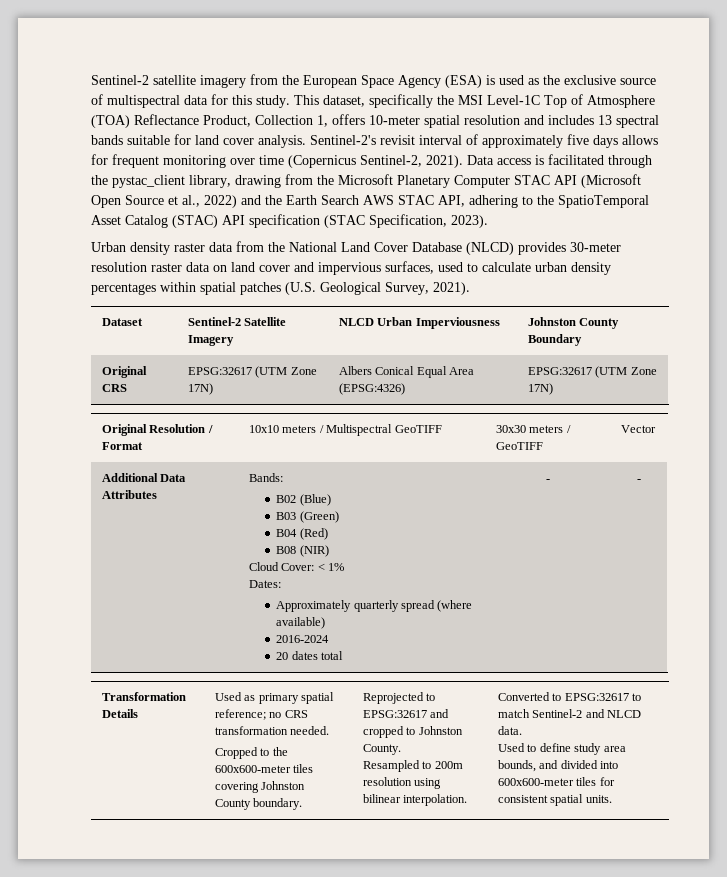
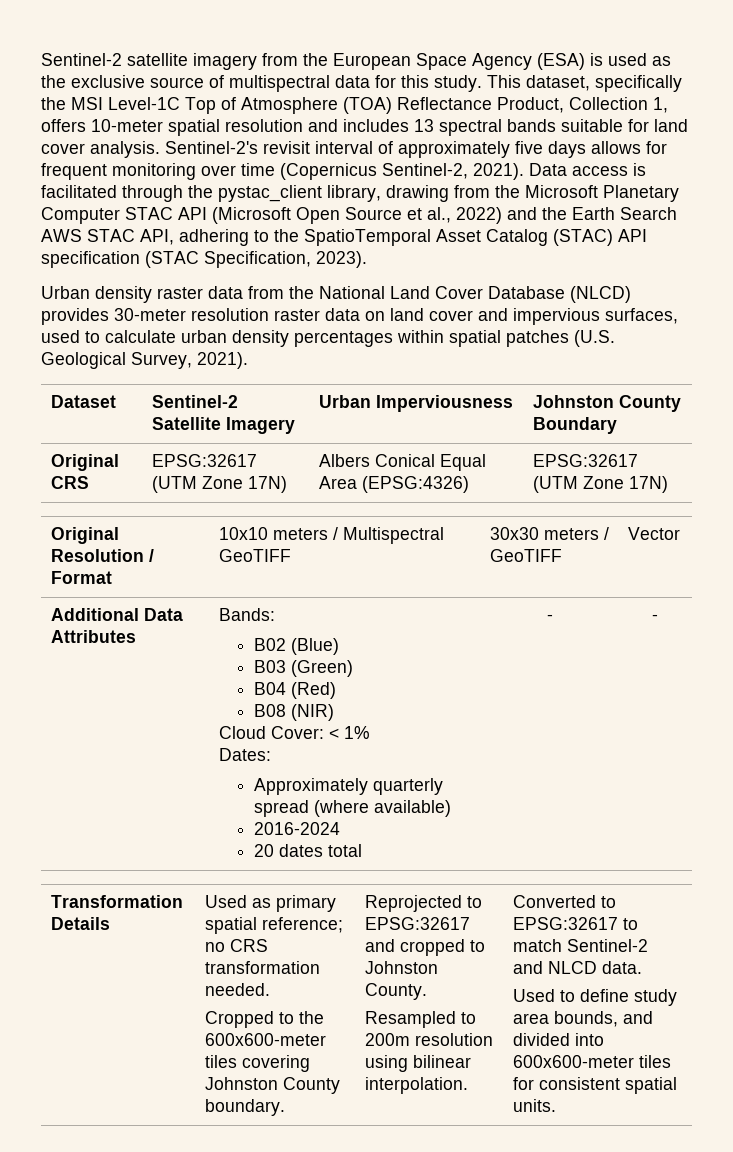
[339,318,375,326] NLCD -> (295, 425) none

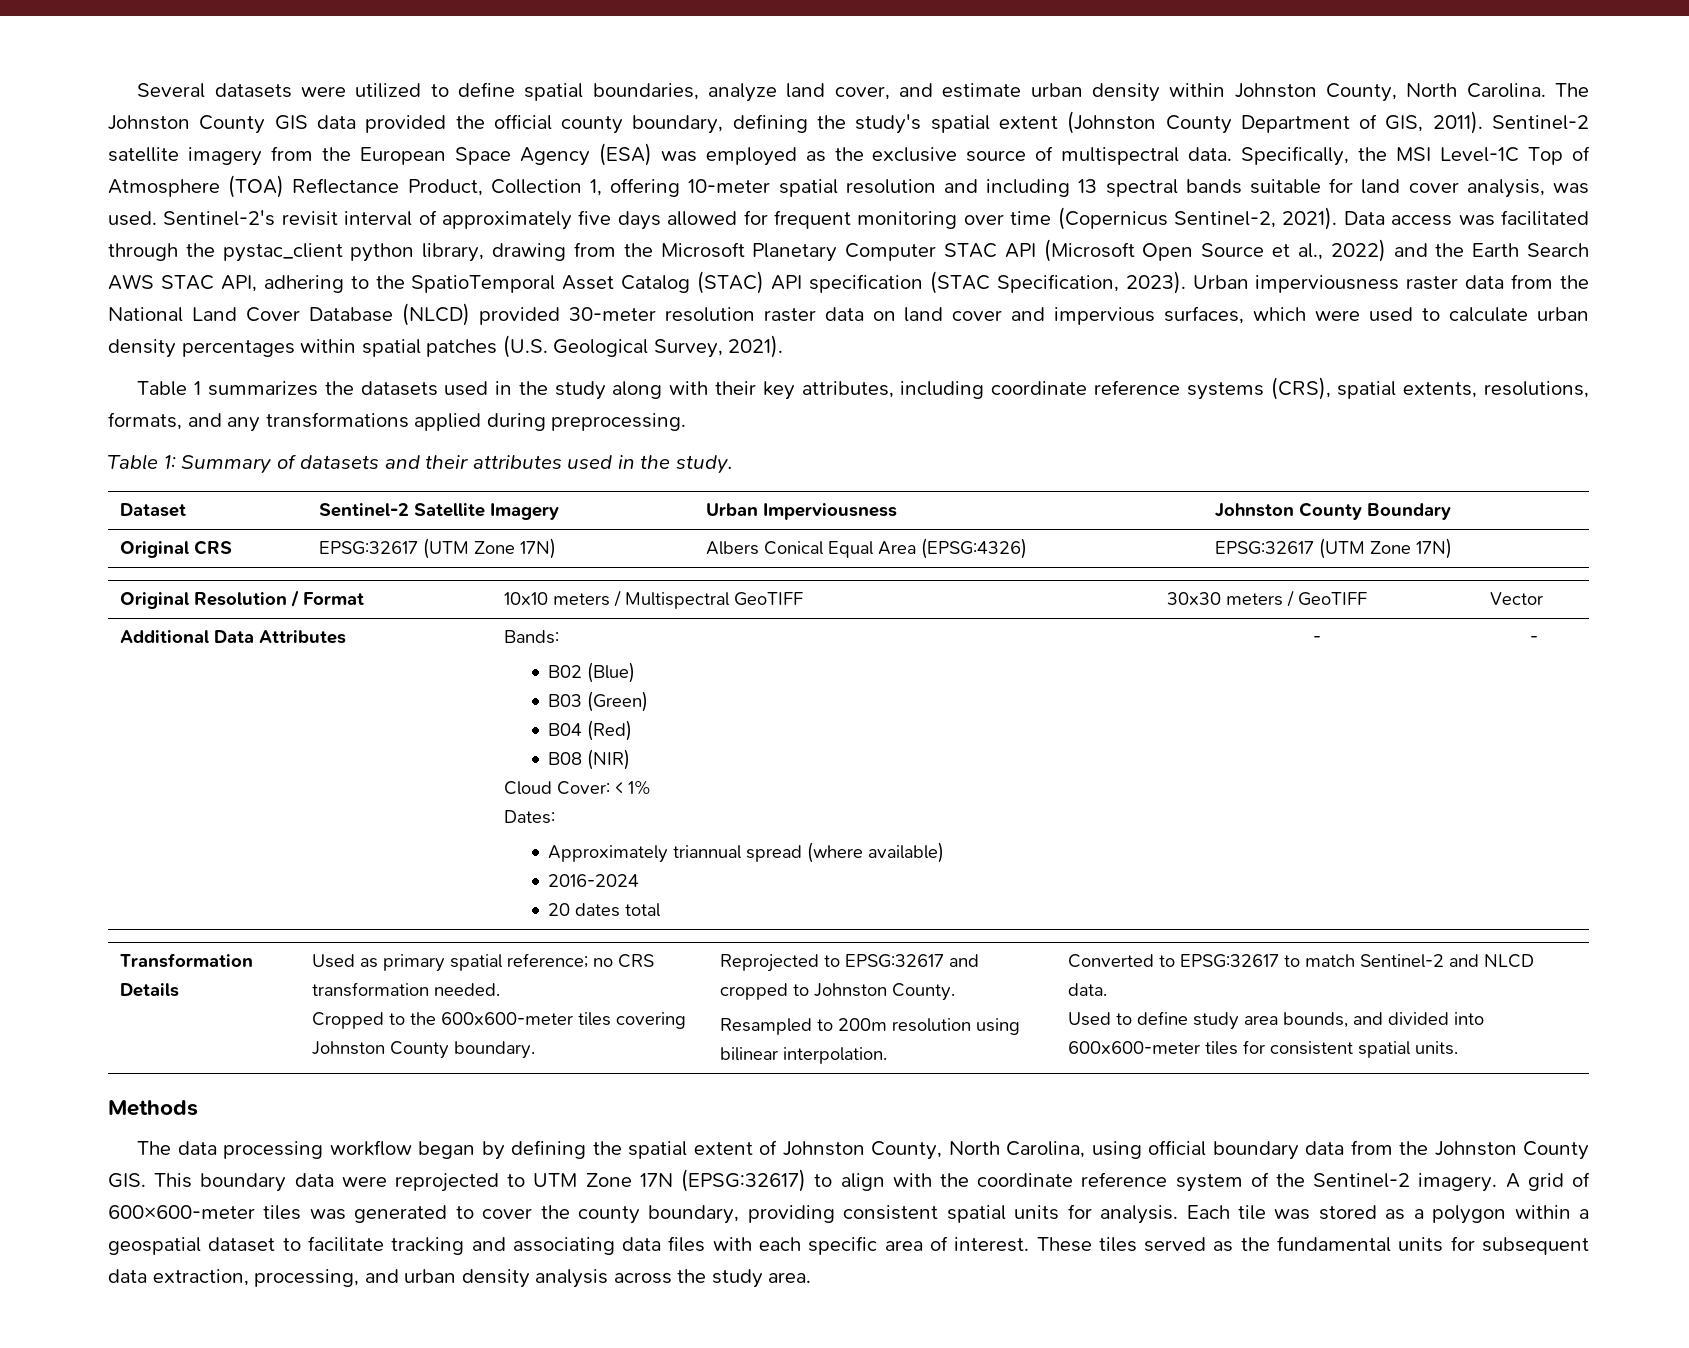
(41, 59) none -> [137,82,1589,102] [108,111,1483,134] Several datasets were utilized to define spatial boundaries, analyze land cover, and estimate urban density within Johnston County, North Carolina. The Johnston County GIS data provided the official county boundary, defining the study's spatial extent (Johnston County Department of GIS, 2011).
[590,53,647,66] is used -> [660,147,797,166] was employed
[335,75,682,92] data for this study. This dataset, specifically -> [1188,146,1350,166] data. Specifically,
[41,119,86,132] offers -> [610,178,681,197] offering
[343,119,409,132] includes -> [986,179,1071,197] including
[90,141,160,158] analysis. -> [1466,179,1590,198] [108,211,157,226] analysis, was used.
[591,141,641,154] allows -> [667,211,738,226] allowed
[633,163,646,176] is -> [1458,215,1495,226] was
(322, 193) none -> [350,243,415,262] python
[41,286,152,303] // Urban density -> [1192,275,1400,293] Urban imperviousness
[41,308,109,325] provides -> [478,307,560,325] provided
(678, 316) none -> [1253,307,1361,321] which were
(248, 360) none -> [137,377,1590,400] [108,412,687,432] [108,454,733,474] // Table 1 summarizes the datasets used in the study along with their key attributes, including coordinate reference systems (CRS), spatial extents, resolutions, formats, and any transformations applied during preprocessing. // Table 1: Summary of datasets and their attributes used in the study.
[372,778,443,795] quarterly -> [673,845,742,859] triannual
(556, 1105) none -> [108,1100,198,1116] [137,1140,1590,1160] [108,1169,1590,1192] [108,1204,1590,1224] [108,1236,1590,1255] [108,1269,812,1288] // Methods // The data processing workflow began by defining the spatial extent of Johnston County, North Carolina, using official boundary data from the Johnston County GIS. This boundary data were reprojected to UTM Zone 17N (EPSG:32617) to align with the coordinate reference system of the Sentinel-2 imagery. A grid of 600×600-meter tiles was generated to cover the county boundary, providing consistent spatial units for analysis. Each tile was stored as a polygon within a geospatial dataset to facilitate tracking and associating data files with each specific area of interest. These tiles served as the fundamental units for subsequent data extraction, processing, and urban density analysis across the study area.

